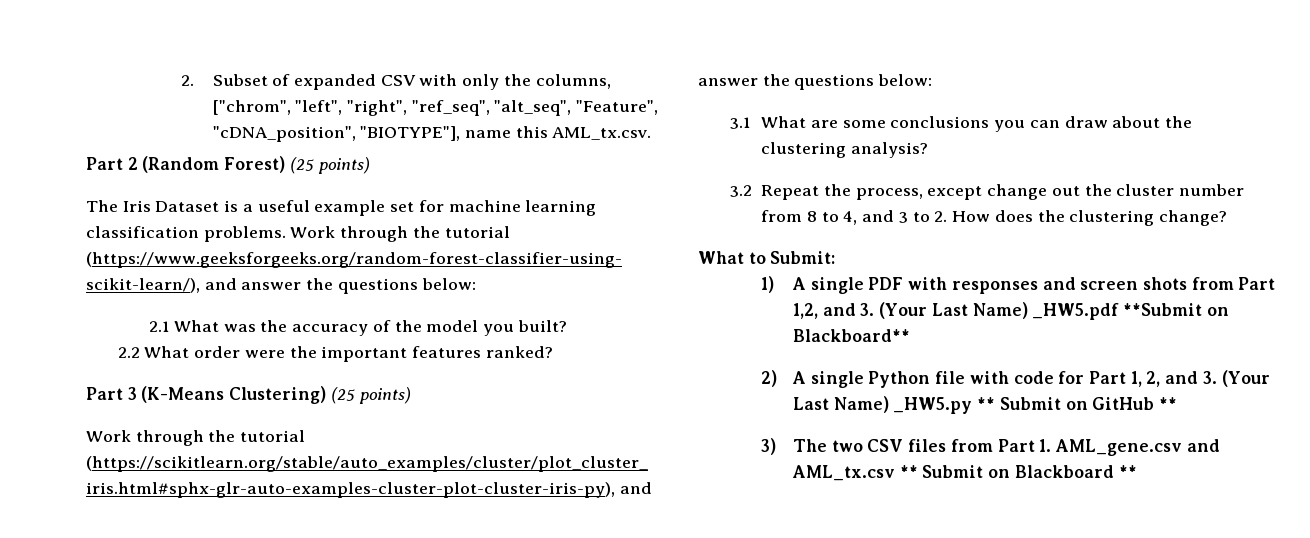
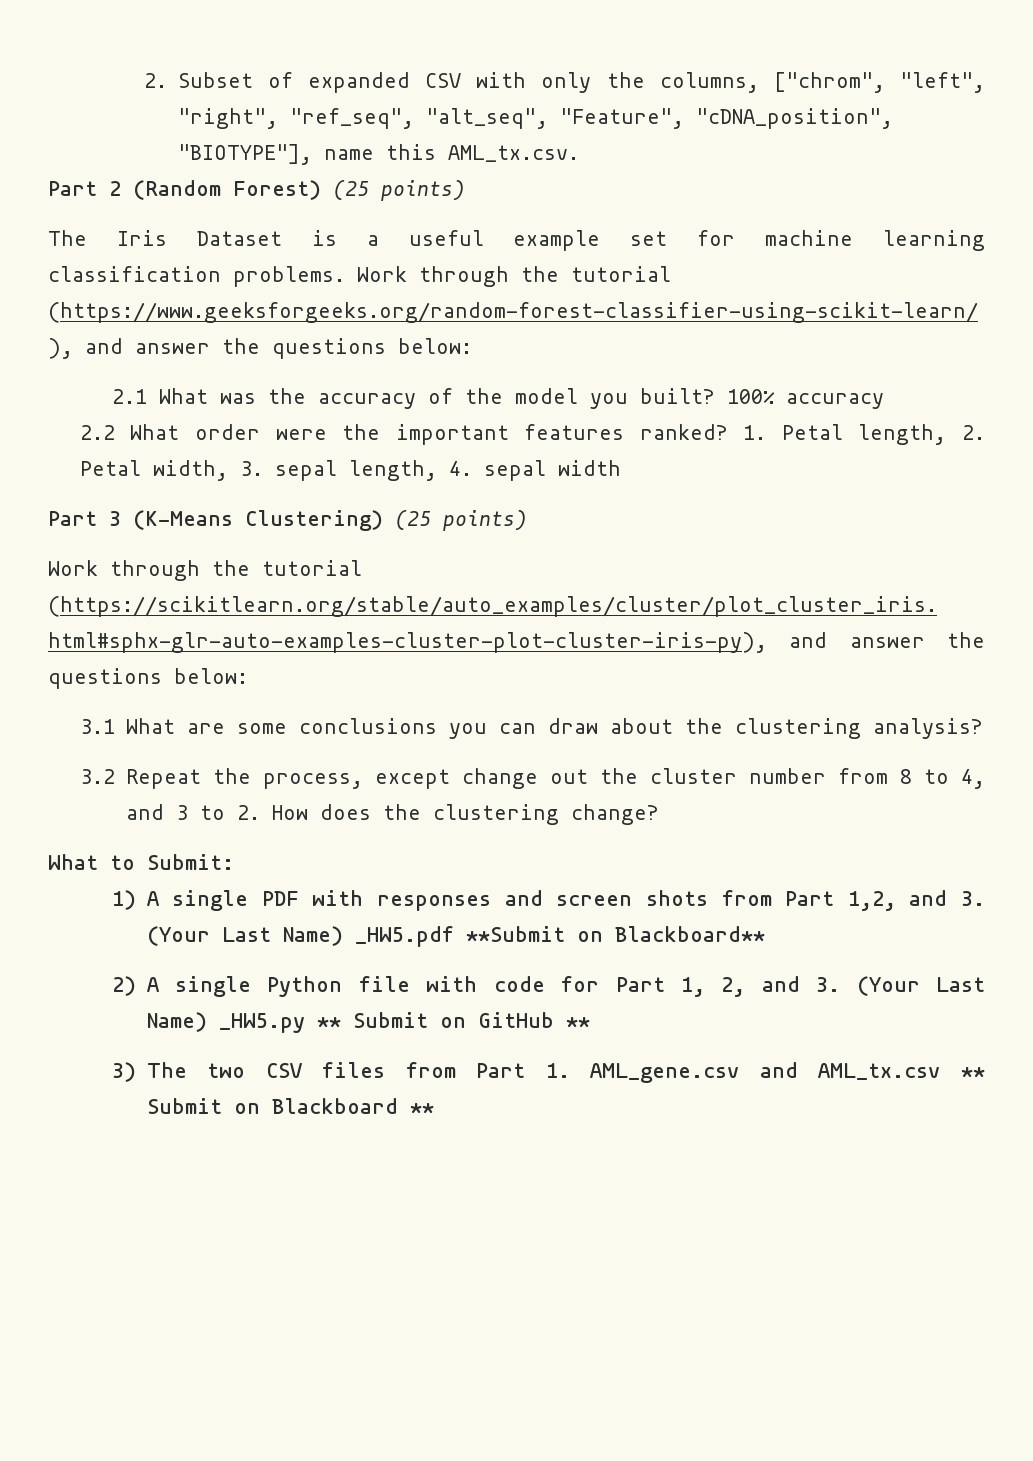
(567, 326) none -> [726,389,884,409] 100% accuracy
(553, 352) none -> [743,424,985,445] [79,460,621,481] 1. Petal length, 2. Petal width, 3. sepal length, 4. sepal width

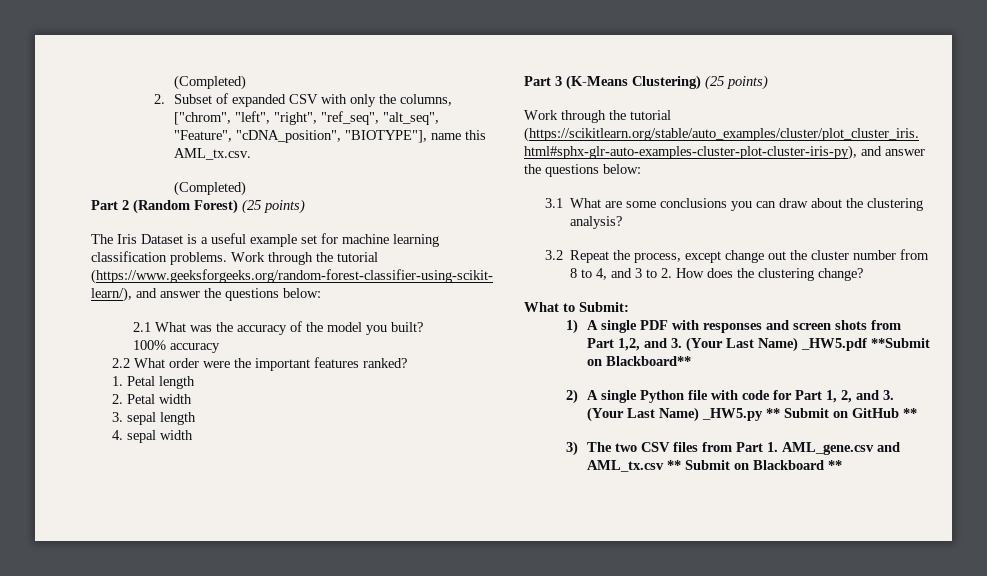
(143, 80) none -> [174,75,247,90] (Completed) //
(579, 153) none -> [174,181,247,196] // (Completed)
(715, 396) none -> (423, 327) //
(728, 432) none -> (407, 363) //
[858,424,947,445] length, -> [158,376,195,389] length //
[152,460,228,481] width, -> [158,394,192,404] width //
[348,460,437,481] length, -> [159,412,196,425] length //

